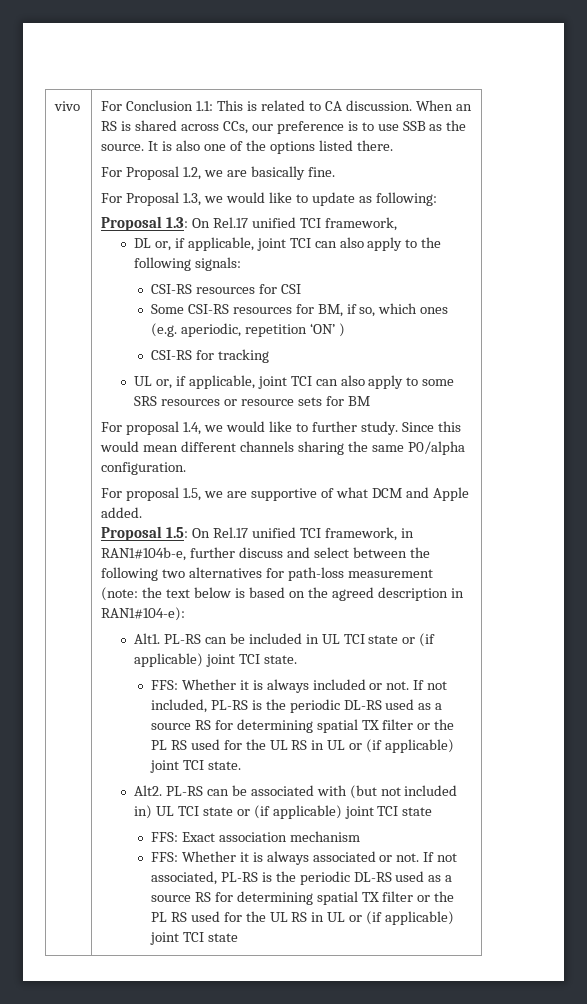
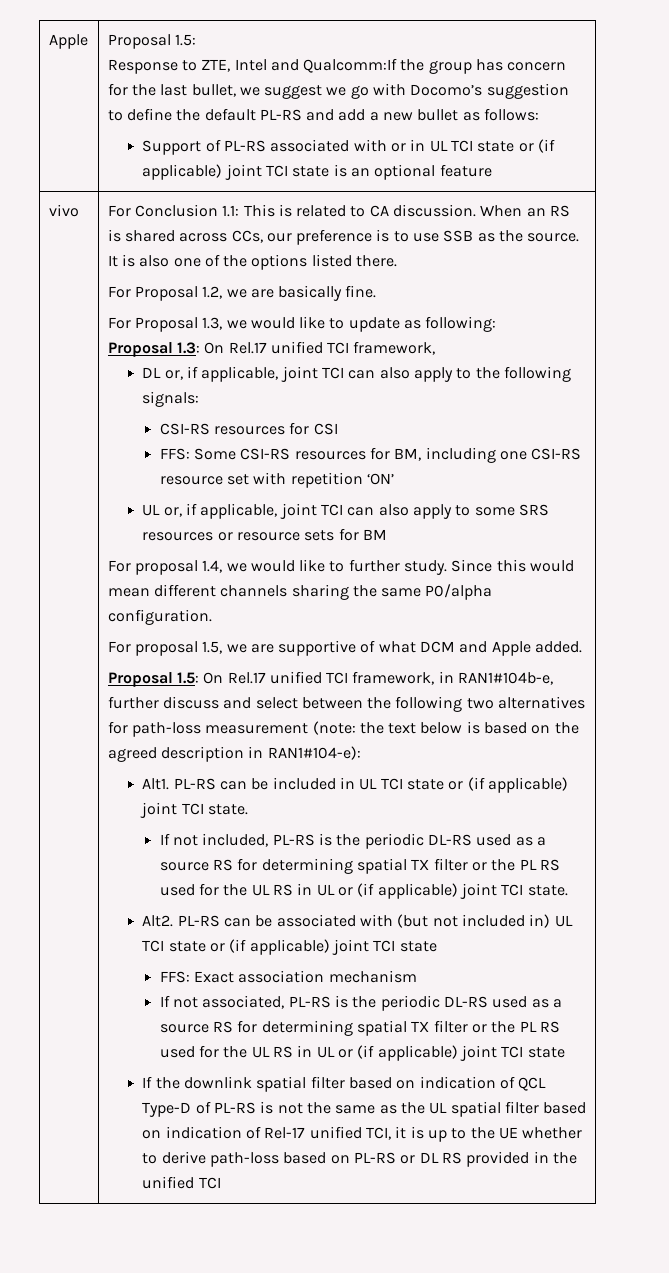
(54, 106) none -> [48,34,88,49] [107,34,196,49] [107,58,567,74] [107,83,569,99] [107,108,540,121] [142,139,555,155] [142,164,492,180] Apple | Proposal 1.5: // Response to ZTE, Intel and Qualcomm:If the group has concern for the last bullet, we suggest we go with Docomo’s suggestion to define the default PL-RS and add a new bullet as follows: // Support of PL-RS associated with or in UL TCI state or (if applicable) joint TCI state is an optional feature //
(301, 289) none -> [159,448,190,460] FFS:
[346,303,449,317] [150,323,345,337] [150,349,269,363] if so, which ones (e.g. aperiodic, repetition ‘ON’ ) // CSI-RS for tracking -> [425,447,582,463] [159,472,394,488] including one CSI-RS resource set with repetition ‘ON’
[150,679,410,693] FFS: Whether it is always included or not. -> (249, 809) none
[150,851,420,865] FFS: Whether it is always associated or not. -> (417, 976) none
(238, 937) none -> [142,1076,547,1092] [142,1101,587,1117] [142,1126,583,1142] [142,1151,577,1167] [142,1176,221,1189] // If the downlink spatial filter based on indication of QCL Type-D of PL-RS is not the same as the UL spatial filter based on indication of Rel-17 unified TCI, it is up to the UE whether to derive path-loss based on PL-RS or DL RS provided in the unified TCI

